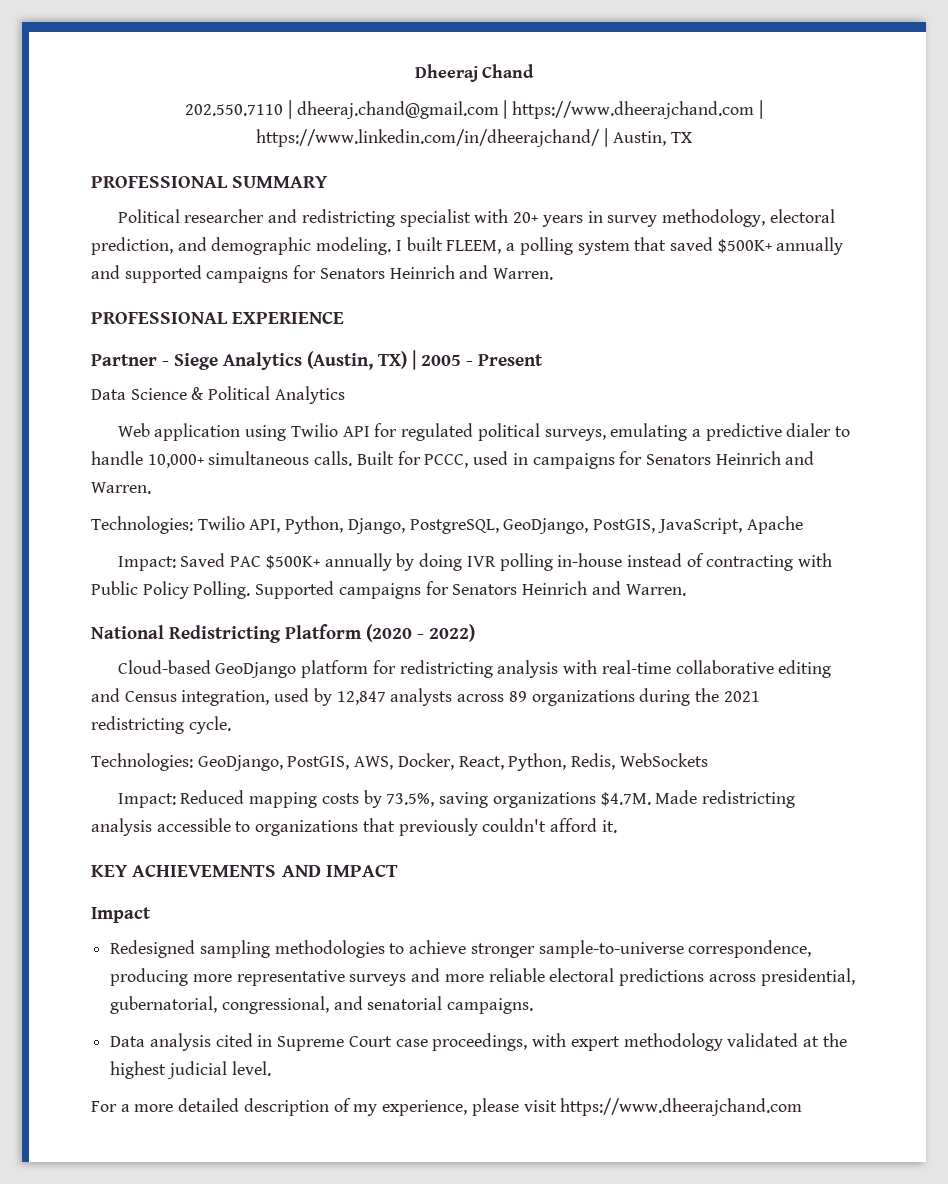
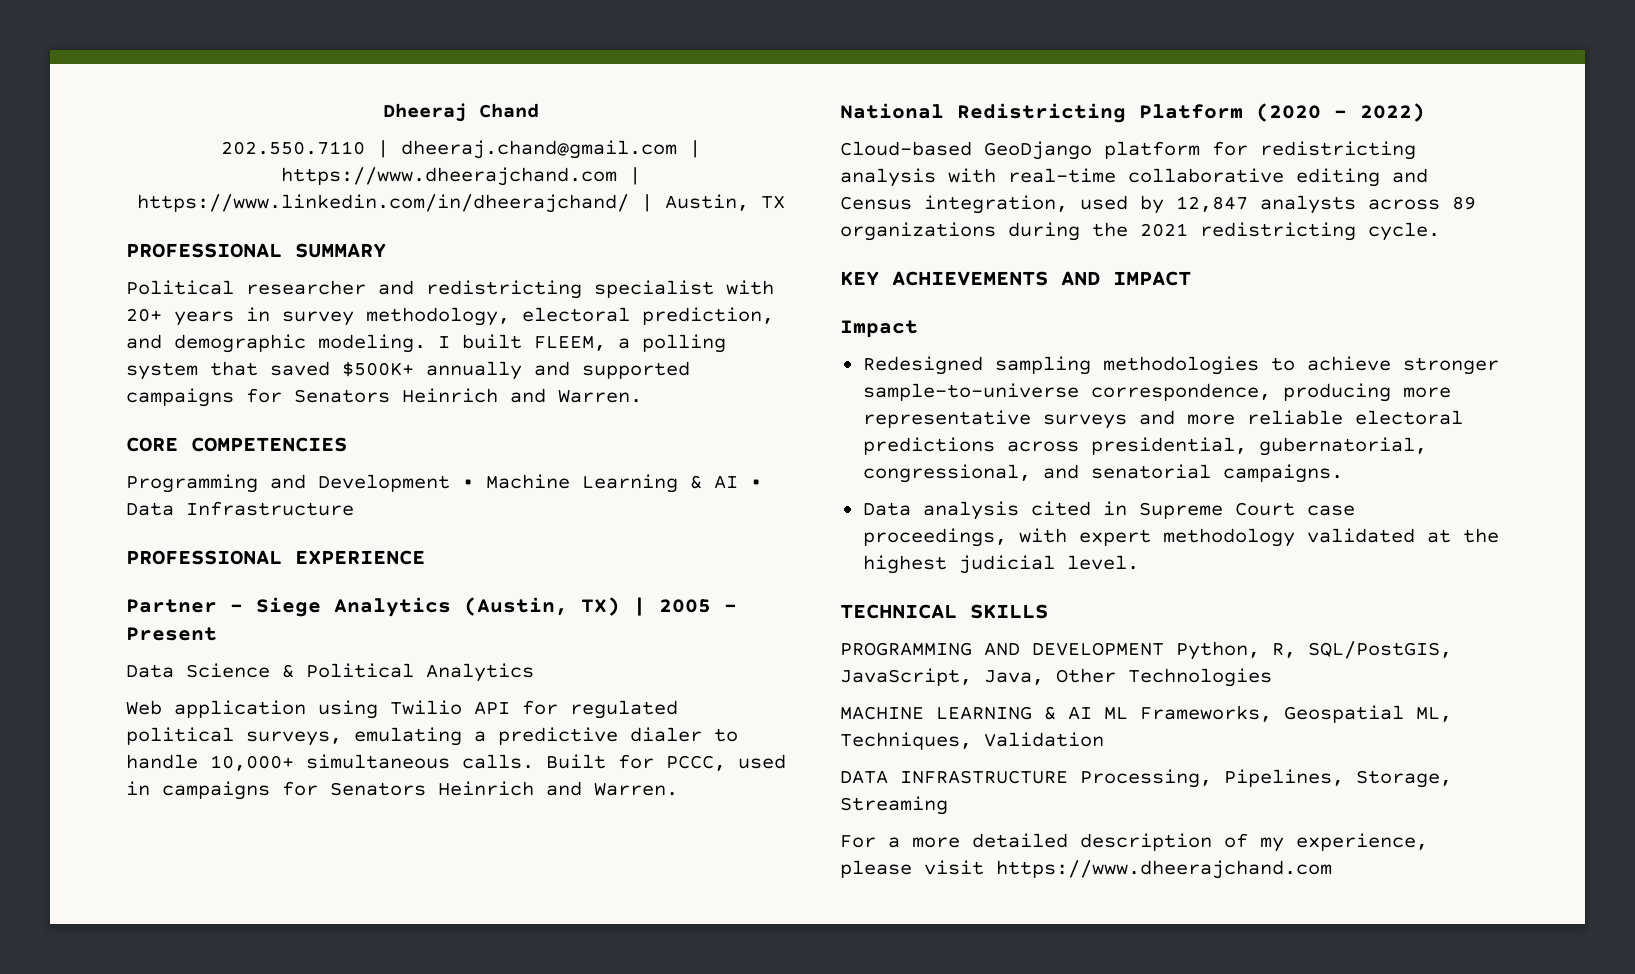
(554, 274) none -> [126,437,347,452] [126,474,762,493] [126,501,354,516] // CORE COMPETENCIES // Programming and Development • Machine Learning & AI • Data Infrastructure
[91,516,803,534] [117,553,833,571] [91,581,686,599] // Technologies: Twilio API, Python, Django, PostgreSQL, GeoDjango, PostGIS, JavaScript, Apache // Impact: Saved PAC $500K+ annually by doing IVR polling in-house instead of contracting with Public Policy Polling. Supported campaigns for Senators Heinrich and Warren. -> (678, 789) none
[91,753,708,771] [117,790,795,808] [91,818,617,836] // Technologies: GeoDjango, PostGIS, AWS, Docker, React, Python, Redis, WebSockets // Impact: Reduced mapping costs by 73.5%, saving organizations $4.7M. Made redistricting analysis accessible to organizations that previously couldn't afford it. -> (1440, 231) none
(271, 1068) none -> [840,604,1048,619] [840,641,1452,660] [840,668,1272,687] [840,705,1452,723] [840,732,1104,750] [840,769,1452,788] [840,796,948,815] // TECHNICAL SKILLS // PROGRAMMING AND DEVELOPMENT Python, R, SQL/PostGIS, JavaScript, Java, Other Technologies // MACHINE LEARNING & AI ML Frameworks, Geospatial ML, Techniques, Validation // DATA INFRASTRUCTURE Processing, Pipelines, Storage, Streaming

